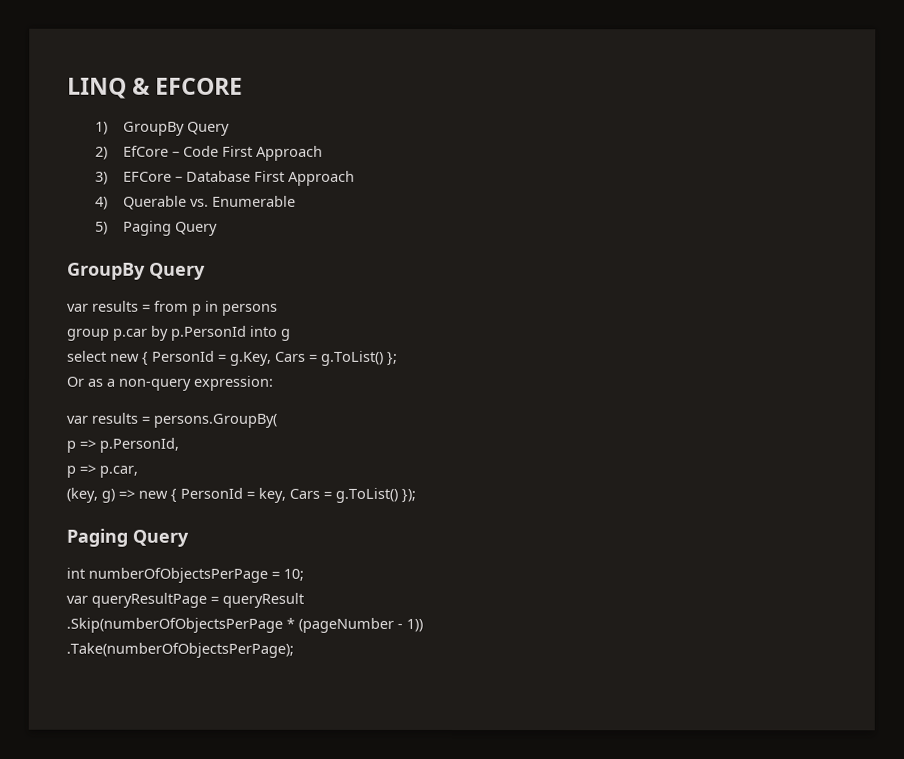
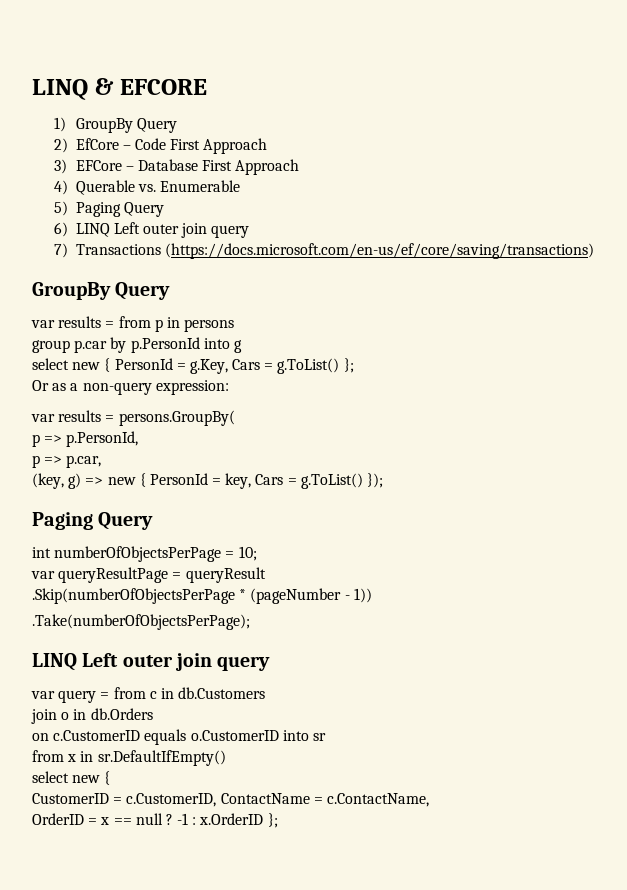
(218, 228) none -> [53,222,250,238] [53,243,594,259] // 6) LINQ Left outer join query // 7) Transactions (https://docs.microsoft.com/en-us/ef/core/saving/transactions)
(294, 650) none -> [32,653,271,671] [31,687,266,703] [31,708,153,724] [32,729,326,745] [32,750,226,766] [32,771,111,785] [32,793,429,807] [32,813,278,828] // LINQ Left outer join query // var query = from c in db.Customers // join o in db.Orders // on c.CustomerID equals o.CustomerID into sr // from x in sr.DefaultIfEmpty() // select new { // CustomerID = c.CustomerID, ContactName = c.ContactName, // OrderID = x == null ? -1 : x.OrderID };

